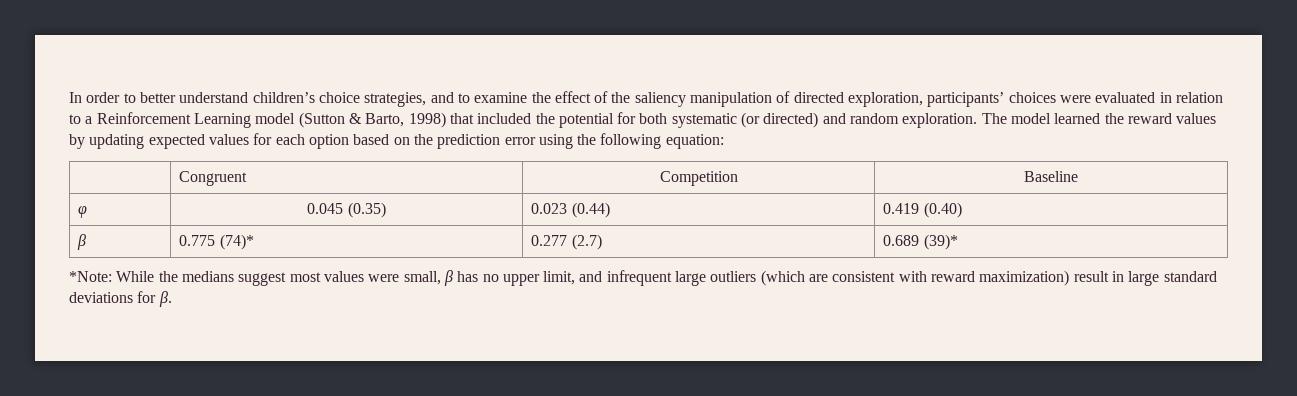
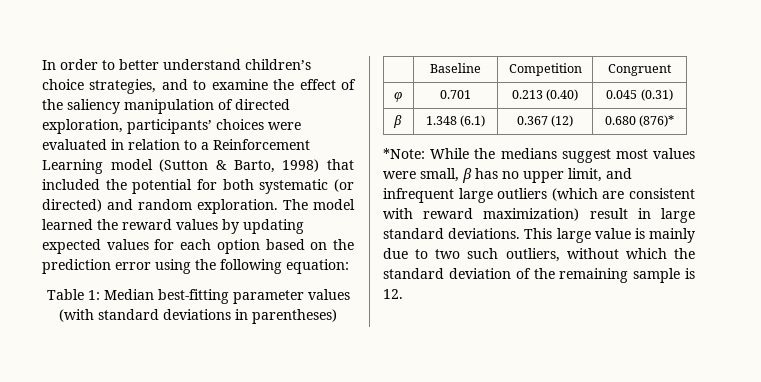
[179,171,248,186] // | Congruent -> [46,289,350,304] [59,309,337,324] [430,63,481,73] // Table 1: Median best-fitting parameter values (with standard deviations in parentheses) // | Baseline
[1024,171,1078,182] Baseline -> [608,64,672,76] Congruent
[307,202,386,218] [531,202,610,218] [883,202,962,218] [77,234,87,250] [179,234,254,250] [531,234,602,250] [883,234,958,250] 0.045 (0.35) | 0.023 (0.44) | 0.419 (0.40) // β | 0.775 (74)* | 0.277 (2.7) | 0.689 (39)* -> [440,90,471,99] [511,89,579,101] [606,89,673,101] [392,115,402,128] [425,115,486,127] [516,115,574,127] [604,115,675,127] 0.701 | 0.213 (0.40) | 0.045 (0.31) // β | 1.348 (6.1) | 0.367 (12) | 0.680 (876)*
[69,291,172,307] deviations for β. -> [448,228,695,243] [383,248,695,262] [383,268,695,283] [383,289,403,299] deviations. This large value is mainly due to two such outliers, without which the standard deviation of the remaining sample is 12.

